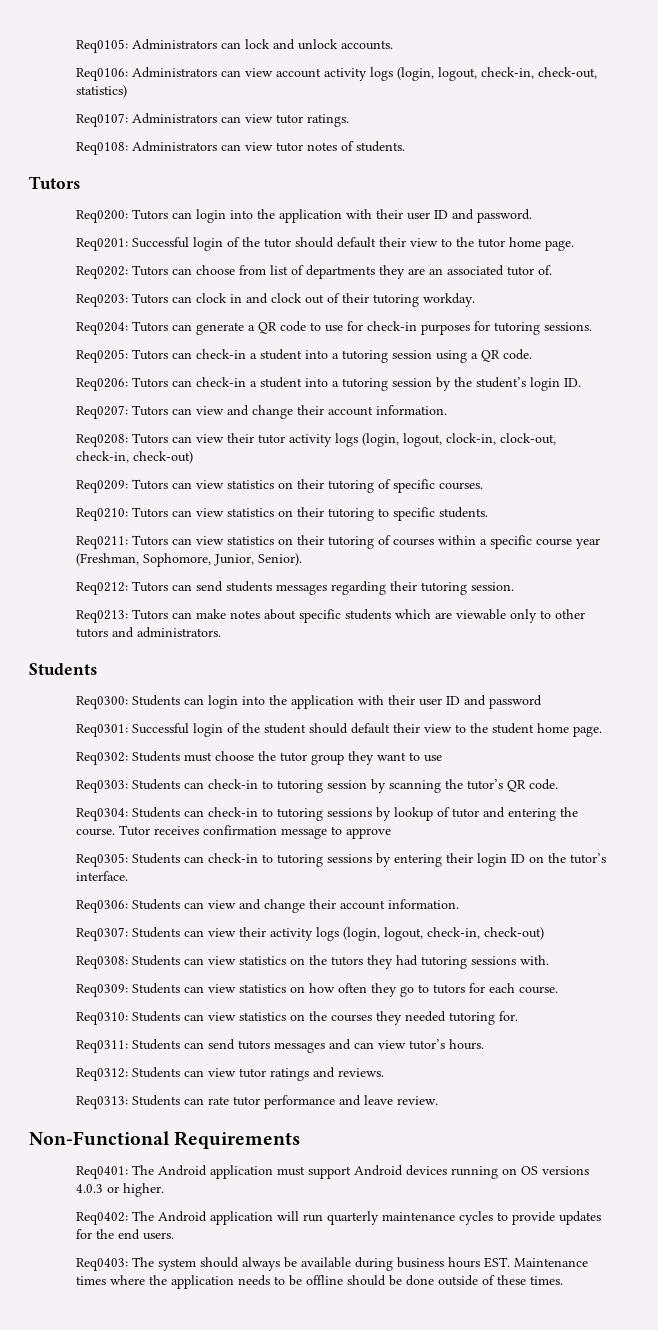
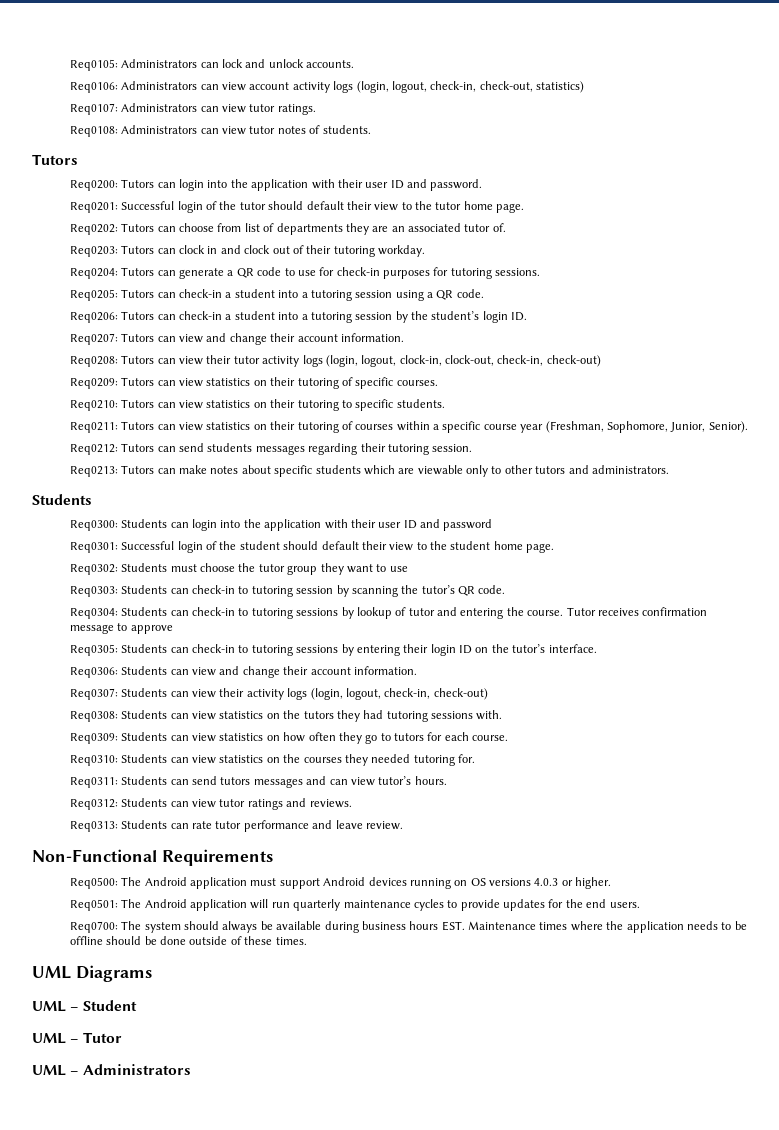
[76,1166,129,1179] Req0401: -> [69,877,118,889] Req0500:
[76,1212,129,1225] Req0402: -> [69,899,118,911] Req0501:
[76,1258,129,1271] Req0403: -> [69,921,118,933] Req0700:
(564, 1280) none -> [32,965,152,982] [32,1000,138,1012] [32,1032,123,1044] [32,1064,192,1076] // UML Diagrams // UML – Student // UML – Tutor // UML – Administrators

